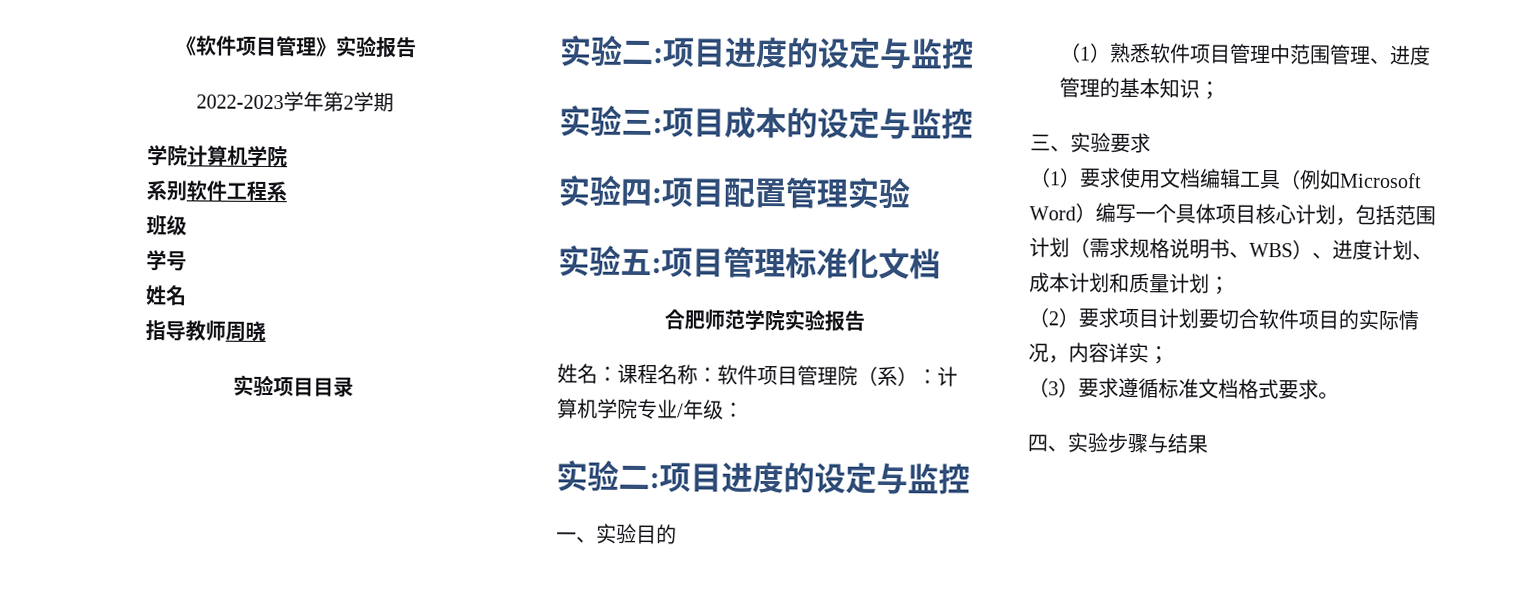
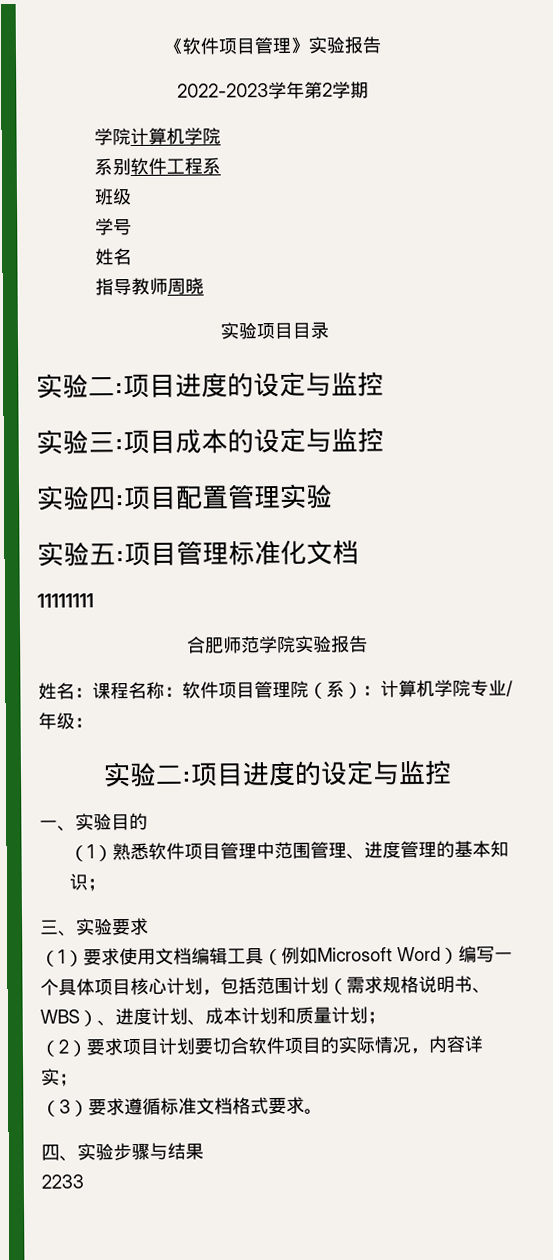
(941, 264) none -> [37,593,94,608] // 11111111
(1208, 444) none -> [41,1174,84,1189] // 2233

